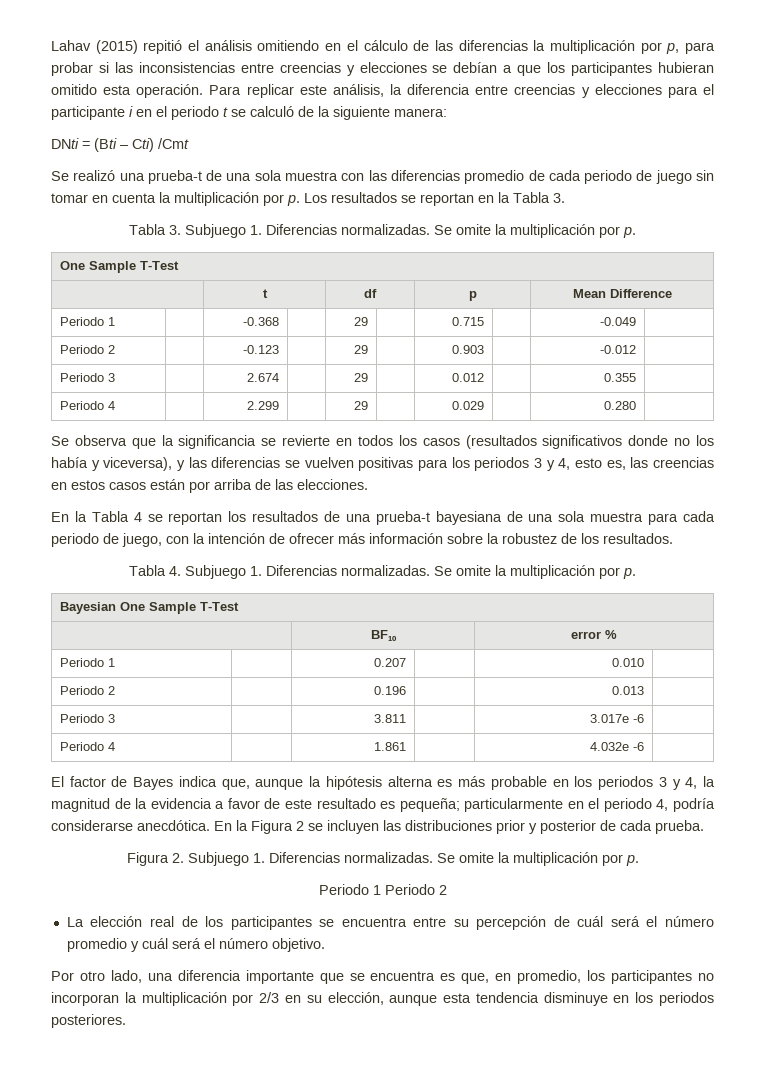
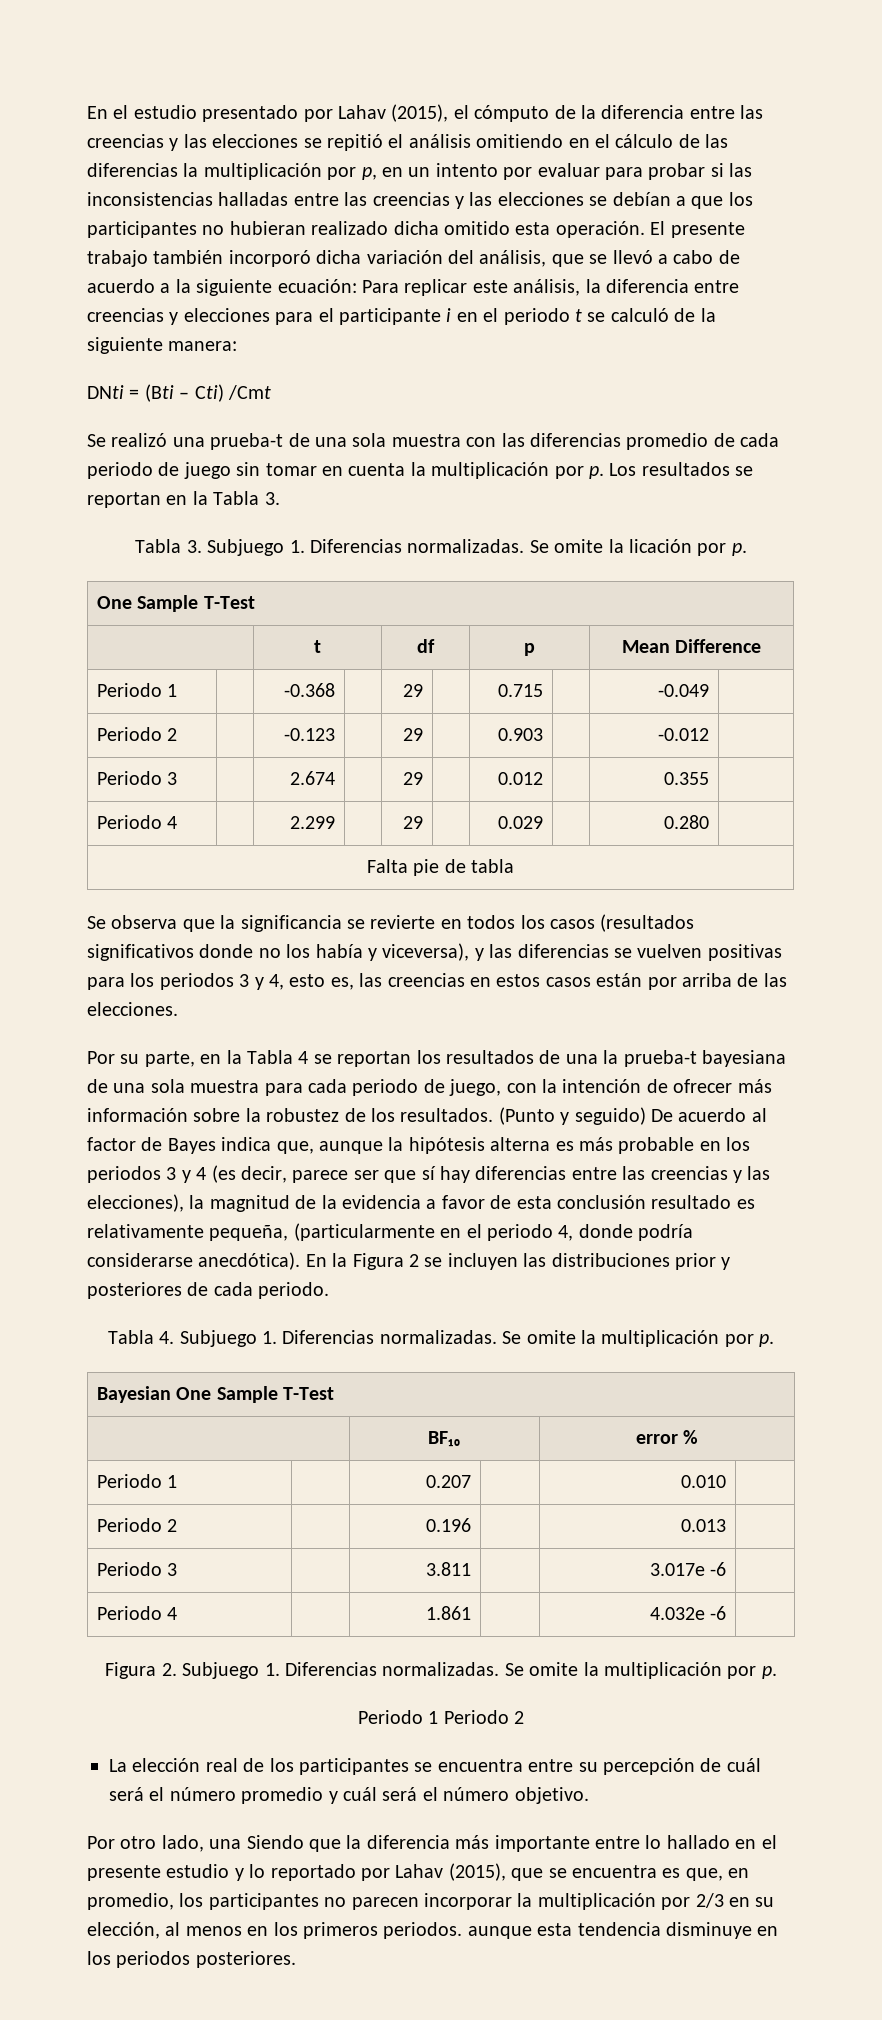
[51,40,138,54] Lahav (2015) -> [87,104,764,122] [87,134,322,151] En el estudio presentado por Lahav (2015), el cómputo de la diferencia entre las creencias y las elecciones se
(680, 48) none -> [382,163,600,180] en un intento por evaluar
[240,62,355,76] entre creencias y -> [218,192,493,209] halladas entre las creencias y las
[658,62,715,73] [51,84,204,98] hubieran omitido esta operación. -> [202,221,745,238] [87,250,740,267] [87,279,357,296] no hubieran realizado dicha omitido esta operación. El presente trabajo también incorporó dicha variación del análisis, que se llevó a cabo de acuerdo a la siguiente ecuación:
[510,224,595,238] multiplicación -> [628,539,692,553] licación
(637, 405) none -> [366,859,515,876] // Falta pie de tabla
[51,512,69,522] En -> [87,1051,222,1067] Por su parte, en
(371, 518) none -> [603,1050,619,1064] la
(673, 538) none -> [498,1107,767,1125] [87,1137,751,1154] [87,1165,771,1183] [87,1194,755,1212] [87,1223,694,1241] [87,1252,731,1270] [87,1282,330,1299] (Punto y seguido) De acuerdo al factor de Bayes indica que, aunque la hipótesis alterna es más probable en los periodos 3 y 4 (es decir, parece ser que sí hay diferencias entre las creencias y las elecciones), la magnitud de la evidencia a favor de esta conclusión resultado es relativamente pequeña, (particularmente en el periodo 4, donde podría considerarse anecdótica). En la Figura 2 se incluyen las distribuciones prior y posteriores de cada periodo.
[51,776,715,790] [51,798,715,812] [51,820,704,834] // El factor de Bayes indica que, aunque la hipótesis alterna es más probable en los periodos 3 y 4, la magnitud de la evidencia a favor de este resultado es pequeña; particularmente en el periodo 4, podría considerarse anecdótica. En la Figura 2 se incluyen las distribuciones prior y posterior de cada prueba. -> (727, 1613) none
[177,970,314,984] diferencia importante -> [246,1835,777,1852] [87,1863,506,1881] Siendo que la diferencia más importante entre lo hallado en el presente estudio y lo reportado por Lahav (2015),
[51,992,119,1006] incorporan -> [351,1893,512,1910] parecen incorporar
(384, 998) none -> [165,1922,463,1939] al menos en los primeros periodos.

